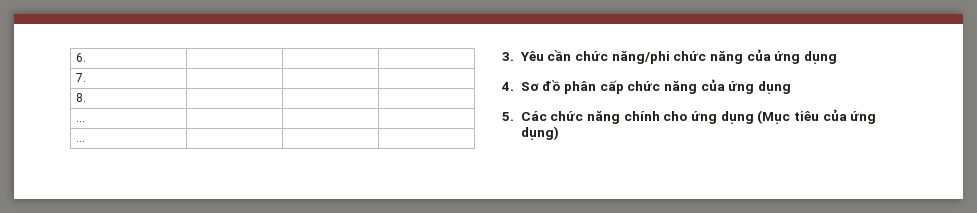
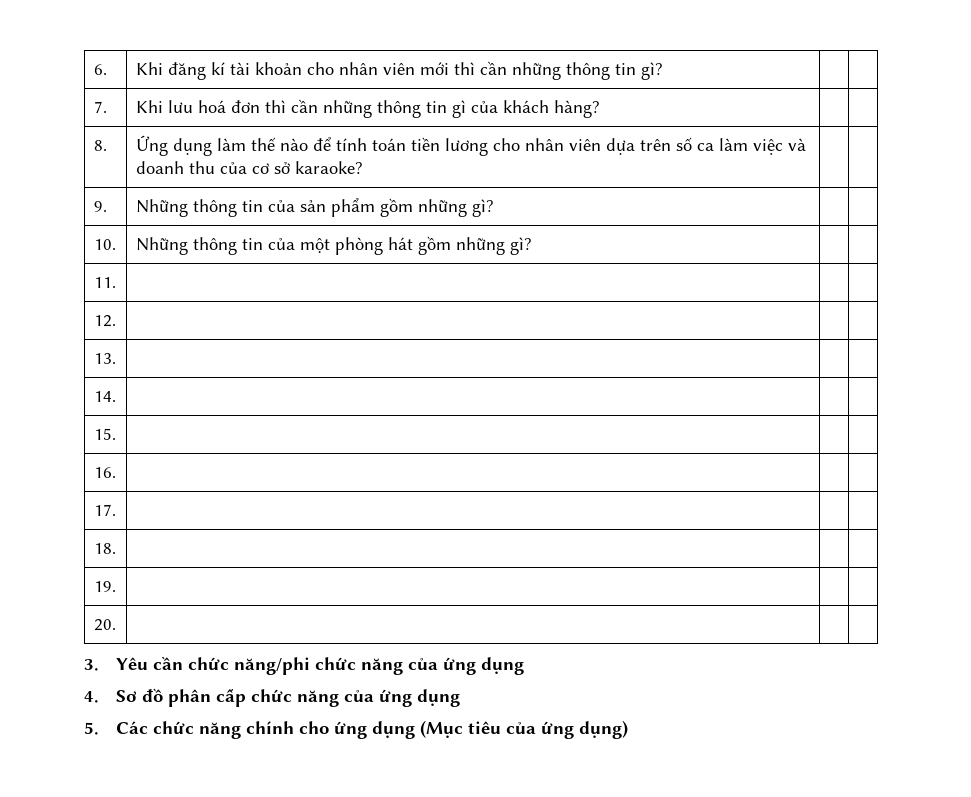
[76,73,87,82] [76,93,87,102] [76,121,86,122] [76,141,86,142] | | // 7. | | | // 8. | | | // … | | | // … -> [135,61,663,80] [93,101,107,113] [135,99,600,118] [93,140,107,151] [135,135,806,156] [135,161,363,174] [93,201,107,212] [135,198,494,217] [93,239,116,250] [135,236,532,255] [93,277,116,288] [93,315,116,327] [93,353,116,364] [93,391,116,402] [93,428,116,440] [93,467,116,478] [93,504,116,516] [93,543,116,554] [93,581,116,592] [93,619,116,631] Khi đăng kí tài khoản cho nhân viên mới thì cần những thông tin gì? | | // 7. | Khi lưu hoá đơn thì cần những thông tin gì của khách hàng? | | // 8. | Ứng dụng làm thế nào để tính toán tiền lương cho nhân viên dựa trên số ca làm việc và doanh thu của cơ sở karaoke? | | // 9. | Những thông tin của sản phẩm gồm những gì? | | // 10. | Những thông tin của một phòng hát gồm những gì? | | // 11. | | | // 12. | | | // 13. | | | // 14. | | | // 15. | | | // 16. | | | // 17. | | | // 18. | | | // 19. | | | // 20.

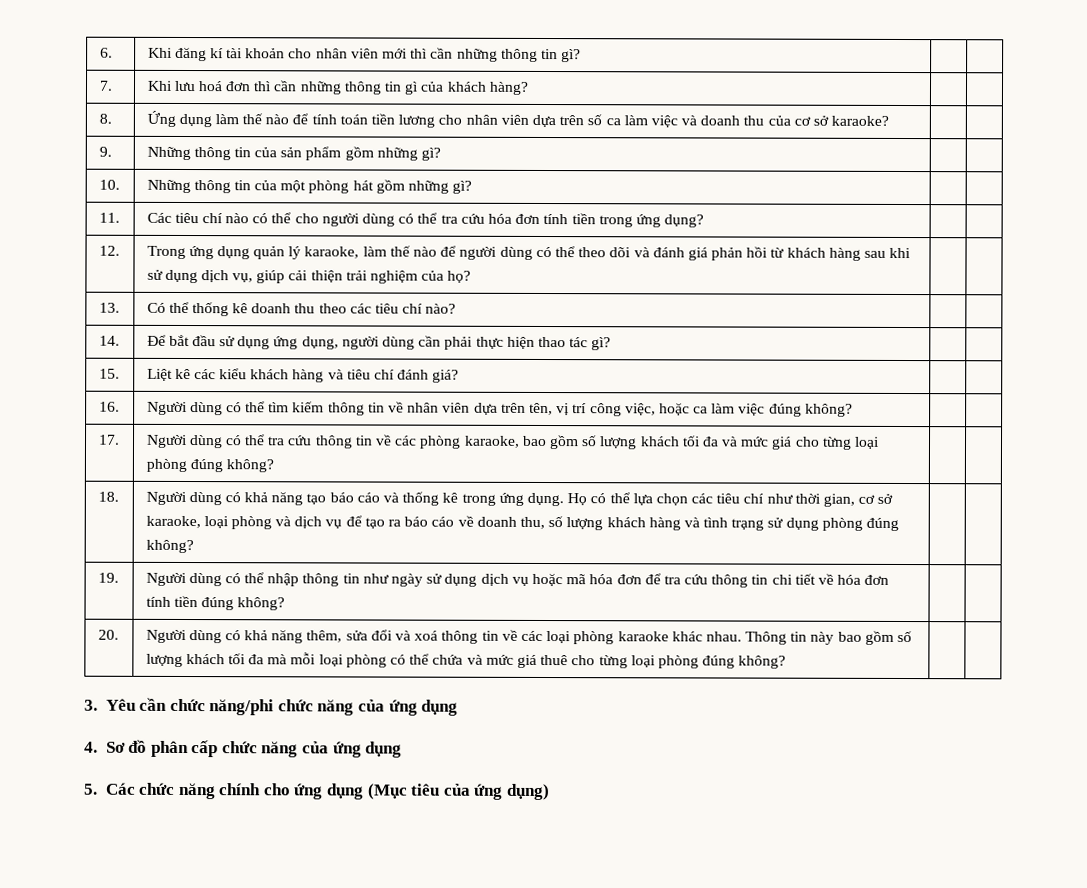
[93,315,116,327] [93,353,116,364] [93,391,116,402] [93,428,116,440] [93,467,116,478] [93,504,116,516] [93,543,116,554] [93,581,116,592] [93,619,116,631] | | // 12. | | | // 13. | | | // 14. | | | // 15. | | | // 16. | | | // 17. | | | // 18. | | | // 19. | | | // 20. | -> [146,212,705,228] [98,245,120,256] [146,245,912,261] [146,269,472,284] [98,302,120,313] [146,301,457,317] [98,335,120,346] [146,334,612,351] [98,368,120,379] [146,368,460,383] [98,401,120,412] [146,401,853,417] [97,434,120,445] [145,434,880,450] [145,458,274,473] [97,491,119,502] [145,491,894,507] [145,515,899,531] [145,539,194,554] [97,572,119,583] [145,572,890,588] [145,595,286,611] [97,629,119,640] [145,629,912,645] [145,652,787,669] Các tiêu chí nào có thể cho người dùng có thể tra cứu hóa đơn tính tiền trong ứng dụng? | | // 12. | Trong ứng dụng quản lý karaoke, làm thế nào để người dùng có thể theo dõi và đánh giá phản hồi từ khách hàng sau khi sử dụng dịch vụ, giúp cải thiện trải nghiệm của họ? | | // 13. | Có thể thống kê doanh thu theo các tiêu chí nào? | | // 14. | Để bắt đầu sử dụng ứng dụng, người dùng cần phải thực hiện thao tác gì? | | // 15. | Liệt kê các kiểu khách hàng và tiêu chí đánh giá? | | // 16. | Người dùng có thể tìm kiếm thông tin về nhân viên dựa trên tên, vị trí công việc, hoặc ca làm việc đúng không? | | // 17. | Người dùng có thể tra cứu thông tin về các phòng karaoke, bao gồm số lượng khách tối đa và mức giá cho từng loại phòng đúng không? | | // 18. | Người dùng có khả năng tạo báo cáo và thống kê trong ứng dụng. Họ có thể lựa chọn các tiêu chí như thời gian, cơ sở karaoke, loại phòng và dịch vụ để tạo ra báo cáo về doanh thu, số lượng khách hàng và tình trạng sử dụng phòng đúng không? | | // 19. | Người dùng có thể nhập thông tin như ngày sử dụng dịch vụ hoặc mã hóa đơn để tra cứu thông tin chi tiết về hóa đơn tính tiền đúng không? | | // 20. | Người dùng có khả năng thêm, sửa đổi và xoá thông tin về các loại phòng karaoke khác nhau. Thông tin này bao gồm số lượng khách tối đa mà mỗi loại phòng có thể chứa và mức giá thuê cho từng loại phòng đúng không?

